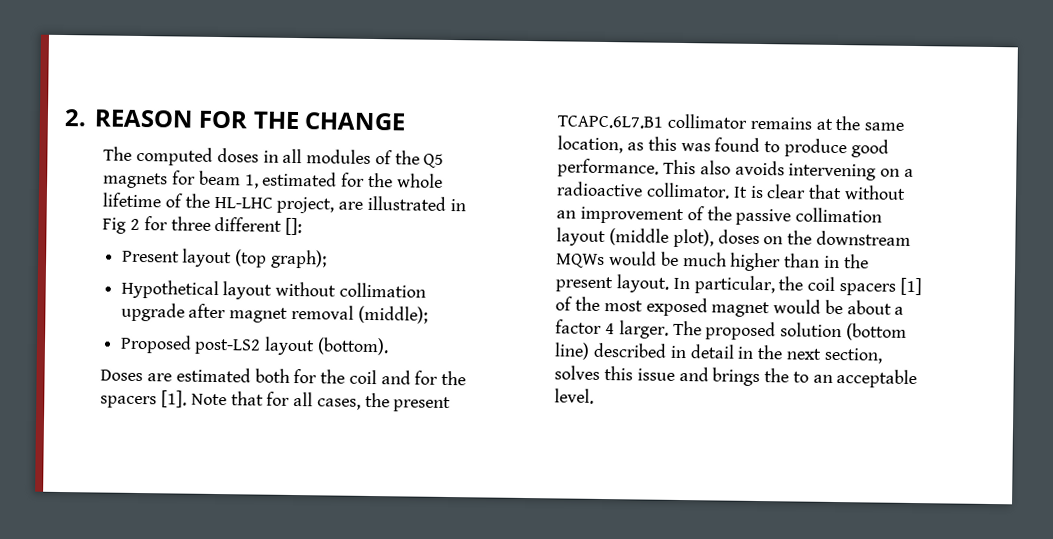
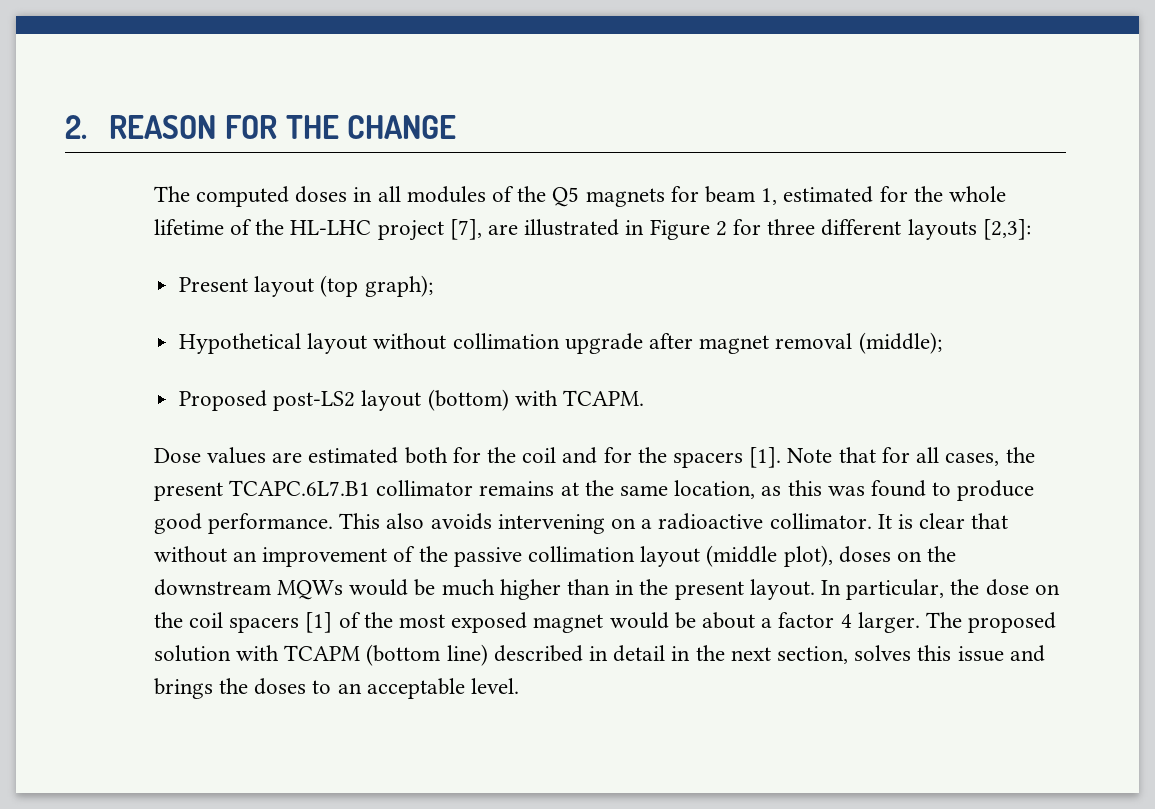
[276,196,335,214] project, -> [377,219,482,241] project [7],
[102,217,127,234] Fig -> [649,219,710,240] Figure
[285,217,303,236] []: -> [907,219,1031,240] layouts [2,3]:
[316,337,389,356] [100,369,144,382] (bottom). // Doses -> [427,389,645,411] [153,447,266,464] (bottom) with TCAPM. // Dose values
(804, 283) none -> [985,579,1060,596] [153,612,183,628] dose on the
(843, 330) none -> [235,645,361,661] with TCAPM
(790, 375) none -> [254,678,307,695] doses

